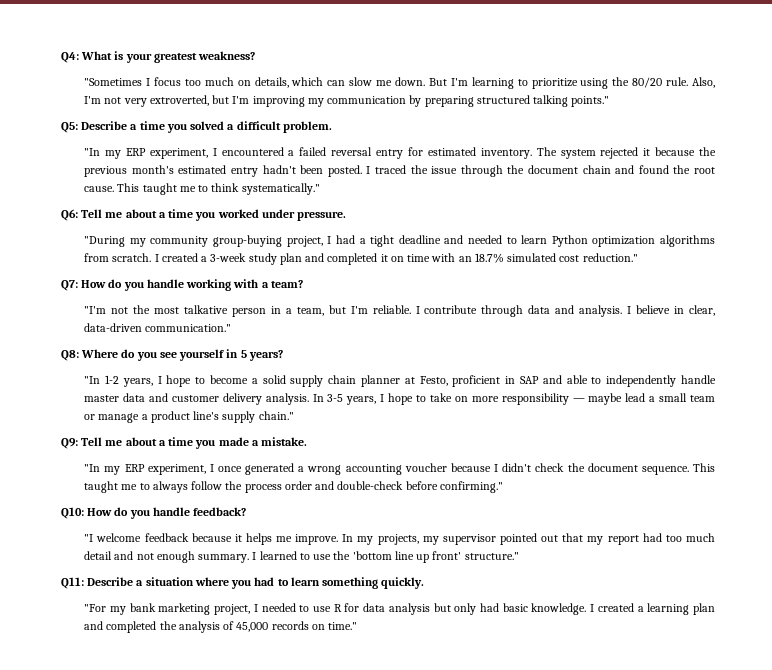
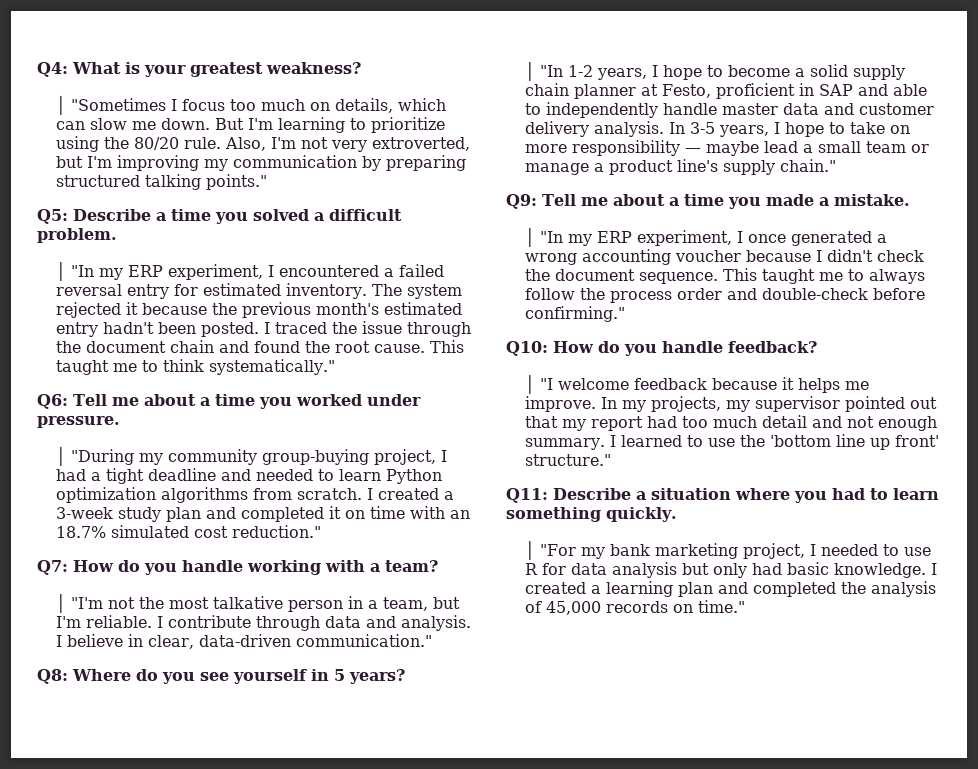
(256, 55) none -> [55,95,66,115] │
(332, 127) none -> [55,261,66,281] │
(347, 216) none -> [55,446,66,466] │
(303, 284) none -> [55,593,66,613] │
(283, 355) none -> [524,61,535,81] │
(308, 441) none -> [524,227,535,247] │
(247, 511) none -> [524,374,535,394] │
(425, 583) none -> [524,540,535,560] │

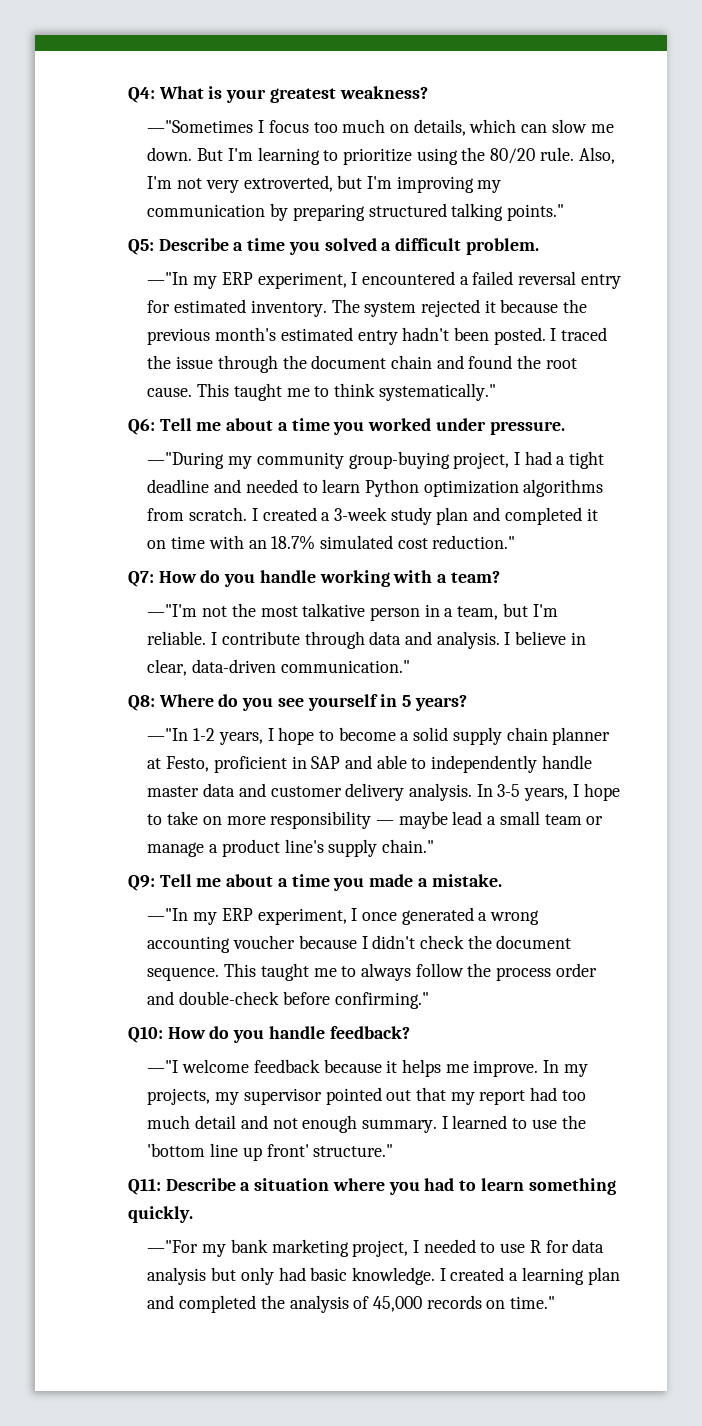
[55,95,166,115] │ "Sometimes -> [147,120,254,133] —"Sometimes
[55,261,94,281] │ "In -> [147,272,189,285] —"In
[55,446,134,466] │ "During -> [147,452,225,469] —"During
[55,593,103,613] │ "I'm -> [147,604,198,617] —"I'm
[524,61,563,81] │ "In -> [147,728,189,741] —"In
[524,227,563,247] │ "In -> [147,908,189,921] —"In
[524,374,553,394] │ "I -> [147,1060,179,1073] —"I
[524,540,576,560] │ "For -> [147,1240,199,1253] —"For

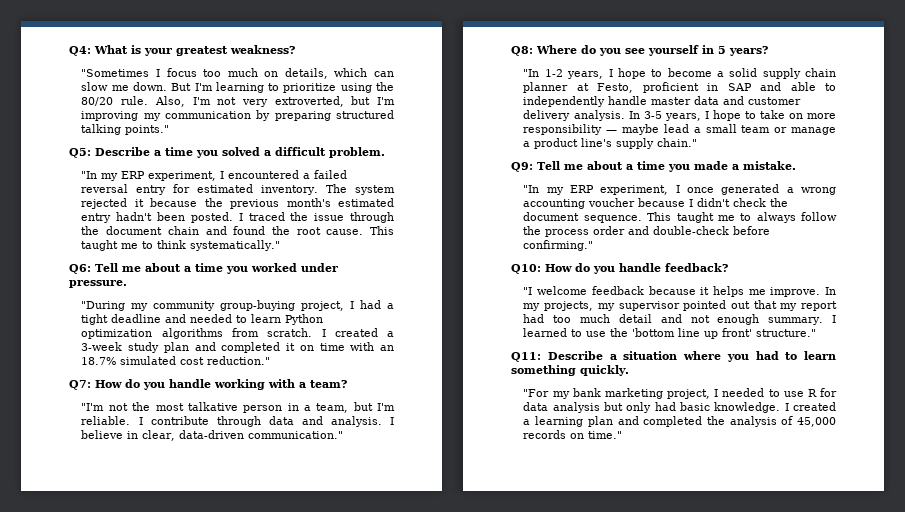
[147,120,254,133] —"Sometimes -> [81,69,150,77] "Sometimes
[147,272,189,285] —"In -> [81,171,98,179] "In
[147,452,225,469] —"During -> [81,301,126,311] "During
[147,604,198,617] —"I'm -> [81,403,105,411] "I'm
[147,728,189,741] —"In -> [523,69,540,77] "In
[147,908,189,921] —"In -> [523,185,540,193] "In
[147,1060,179,1073] —"I -> [523,287,533,295] "I
[147,1240,199,1253] —"For -> [523,389,550,397] "For

